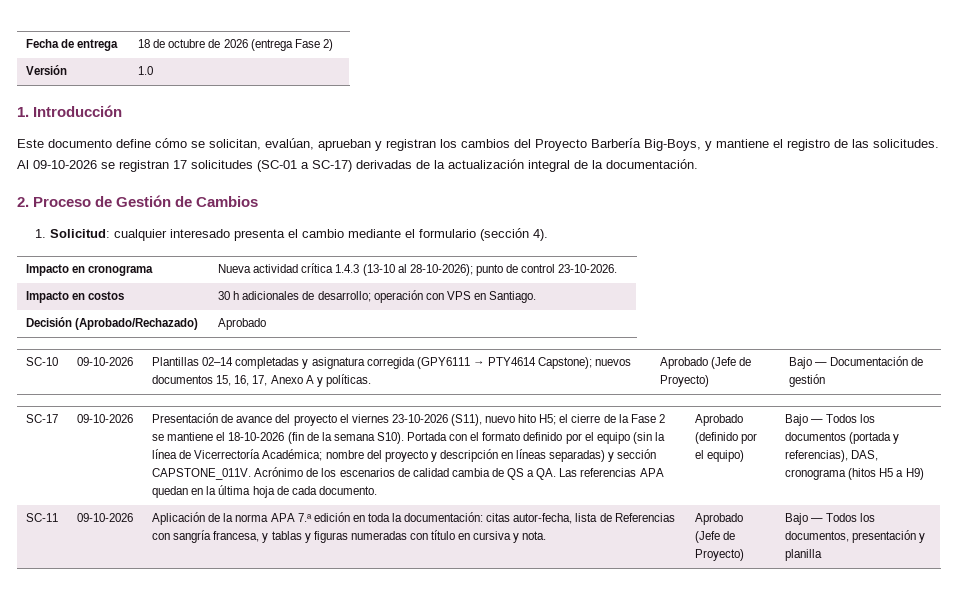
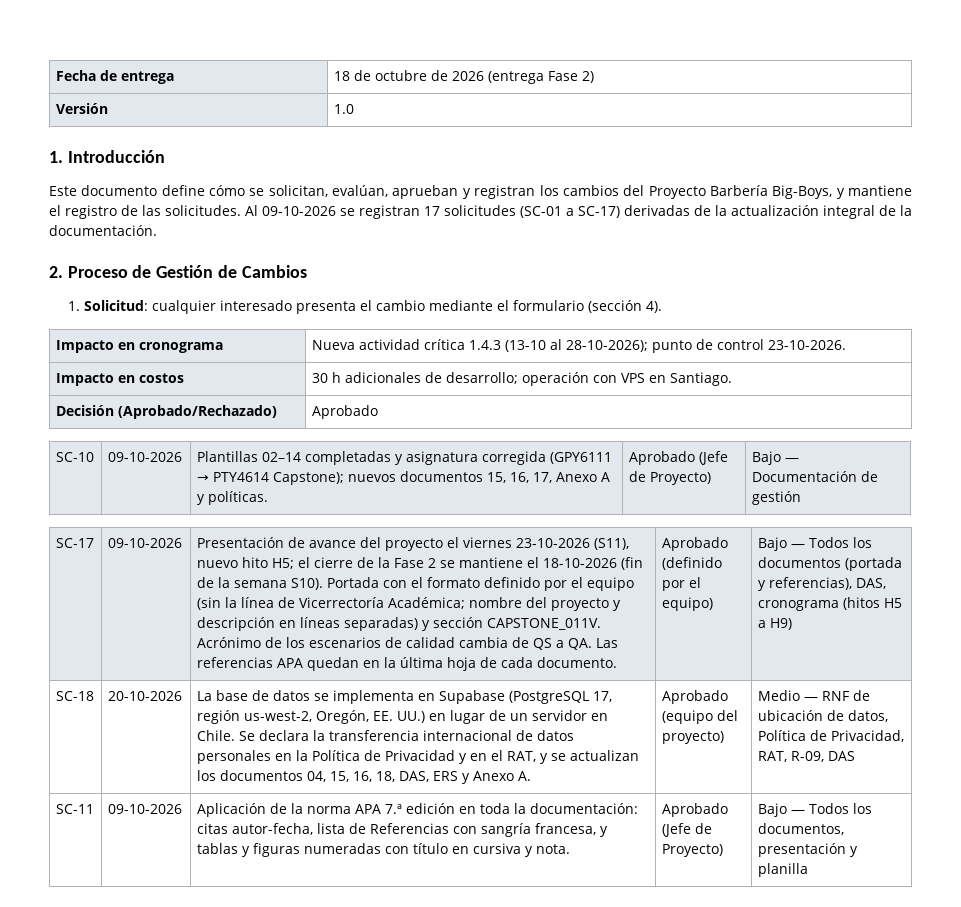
(924, 474) none -> [55,691,94,701] [107,691,182,701] [196,690,612,704] [196,710,608,724] [196,730,574,741] [196,750,639,764] [196,770,531,784] [661,690,728,704] [661,710,738,724] [661,731,724,744] [757,690,870,701] [757,710,888,722] [757,730,904,742] [757,751,855,762] // SC-18 | 20-10-2026 | La base de datos se implementa en Supabase (PostgreSQL 17, región us-west-2, Oregón, EE. UU.) en lugar de un servidor en Chile. Se declara la transferencia internacional de datos personales en la Política de Privacidad y en el RAT, y se actualizan los documentos 04, 15, 16, 18, DAS, ERS y Anexo A. | Aprobado (equipo del proyecto) | Medio — RNF de ubicación de datos, Política de Privacidad, RAT, R-09, DAS

